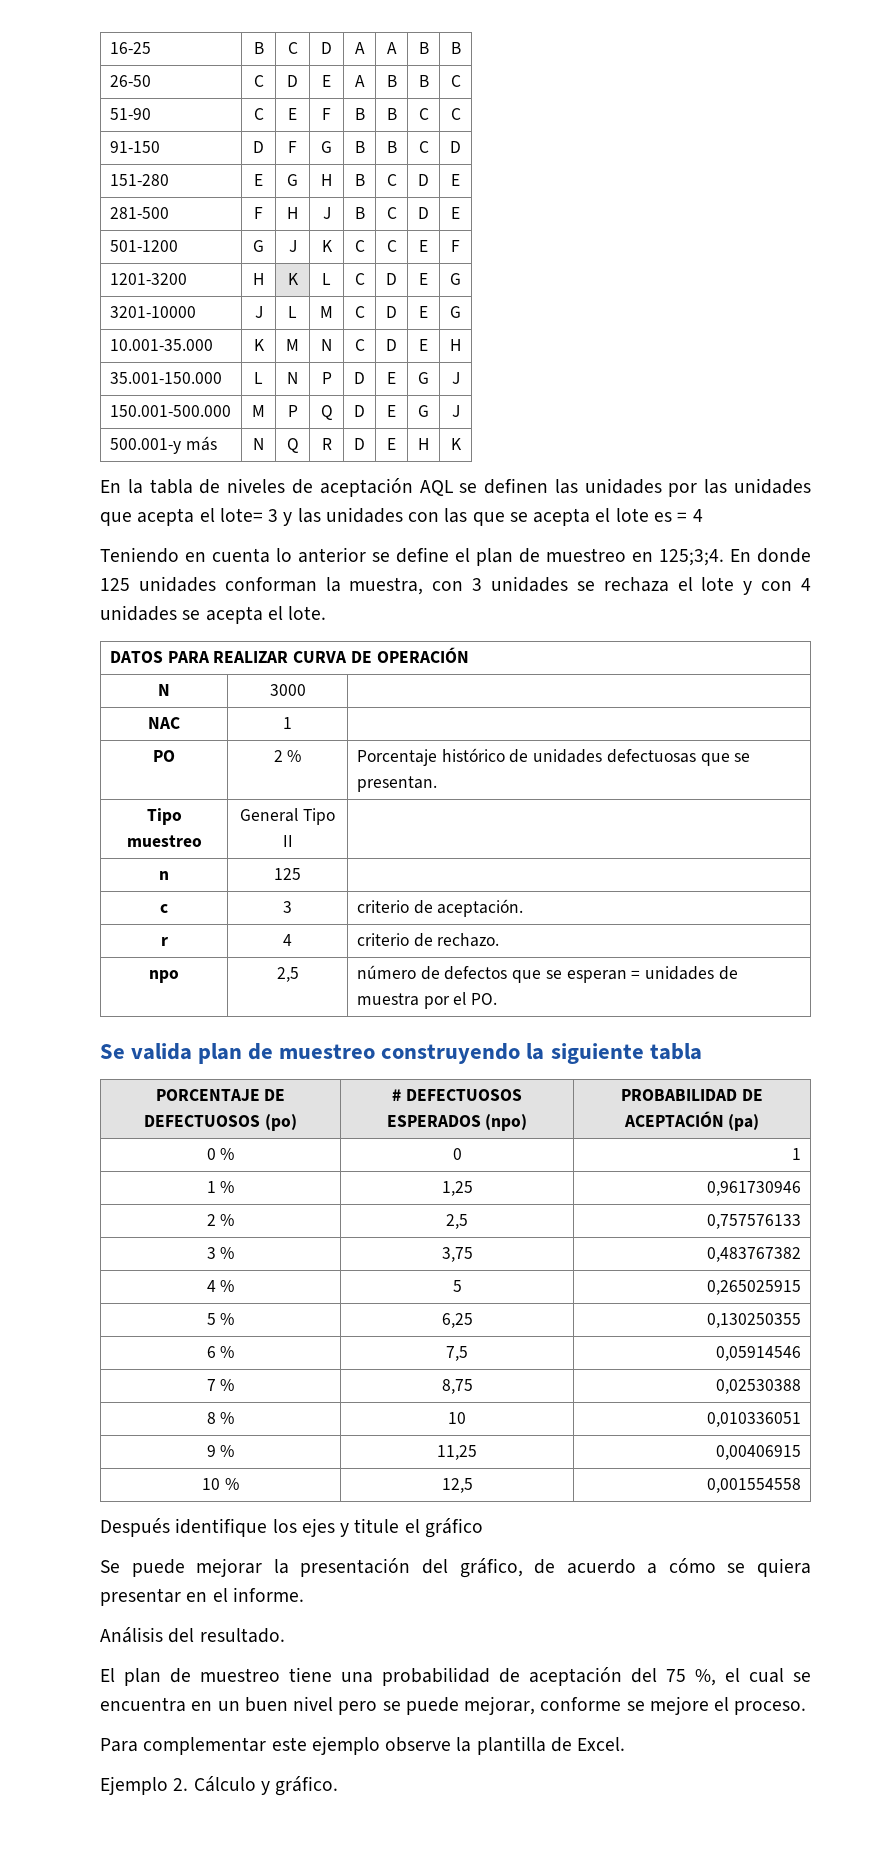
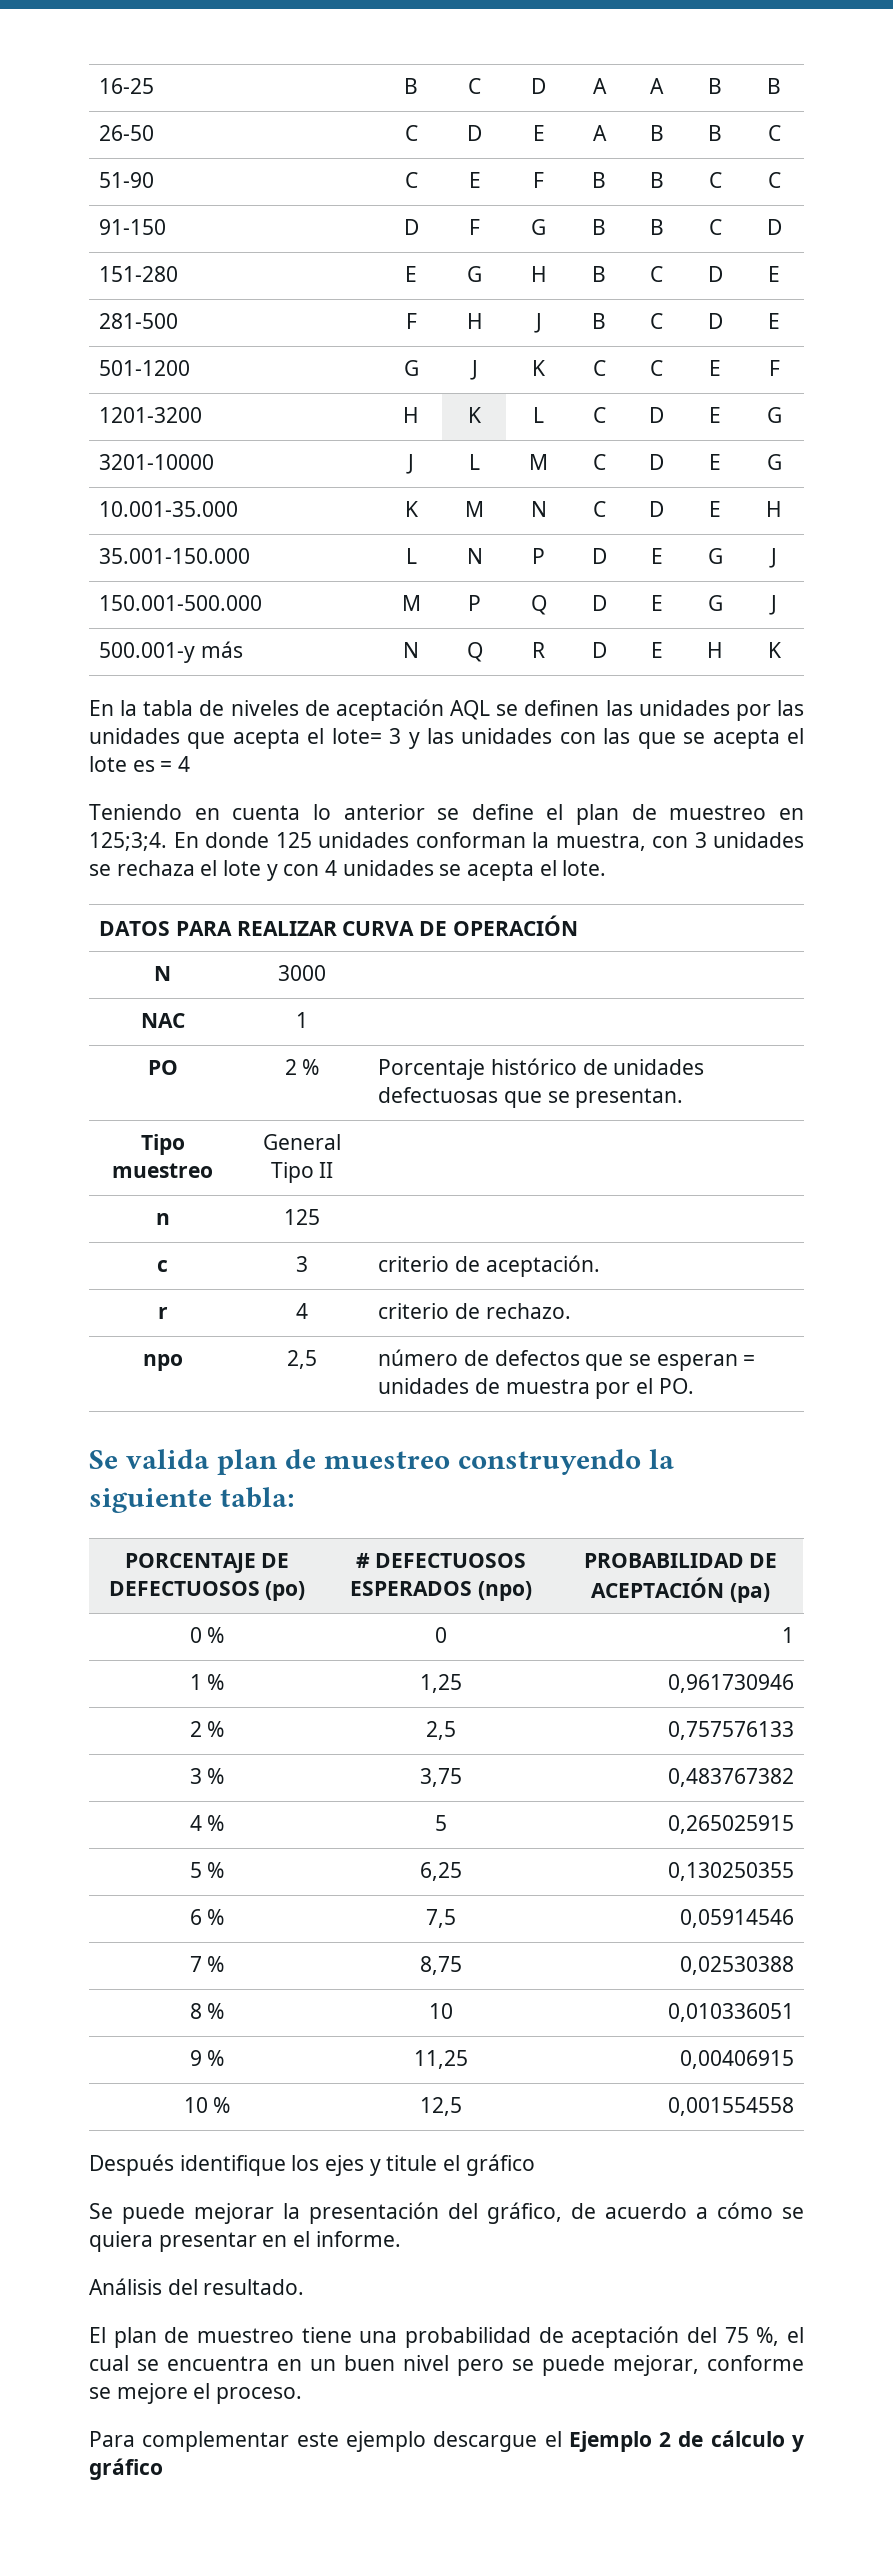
[649,1043,702,1060] tabla -> [219,1487,295,1508] tabla:
[385,1736,626,1755] [100,1776,339,1796] observe la plantilla de Excel. // Ejemplo 2. Cálculo y gráfico. -> [433,2430,804,2452] [89,2458,163,2480] descargue el Ejemplo 2 de cálculo y gráfico

